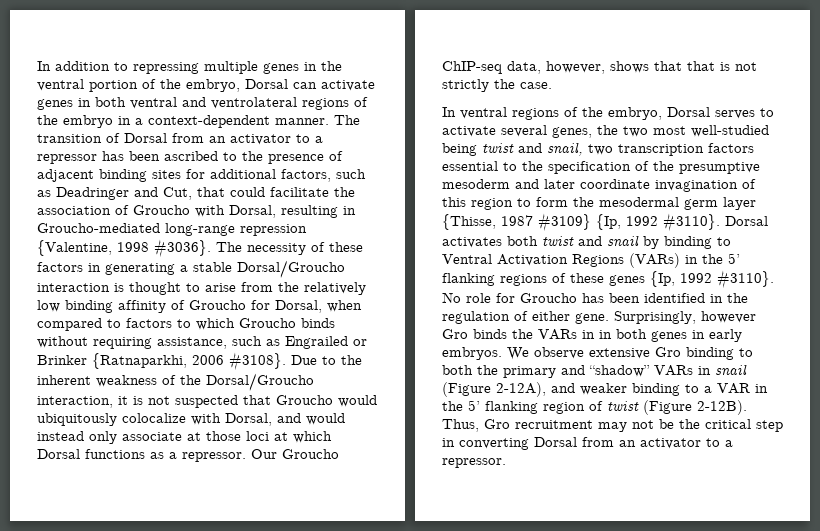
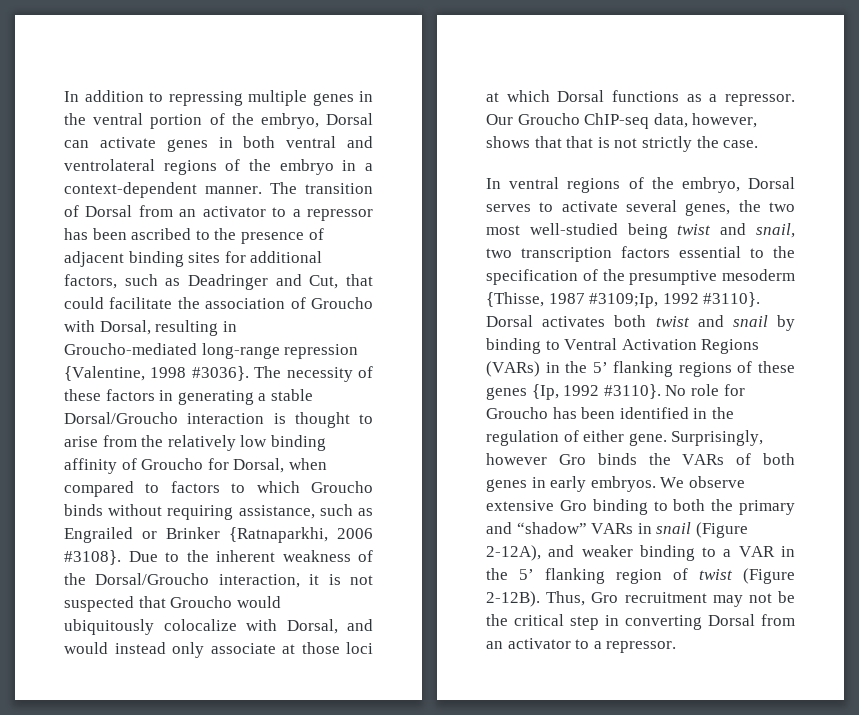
[515,179,756,192] [442,197,756,210] [442,213,621,232] and later coordinate invagination of this region to form the mesodermal germ layer {Thisse, 1987 #3109} {Ip, -> [486,292,659,308] {Thisse, 1987 #3109;Ip,
[582,330,612,339] in in -> [736,453,752,465] of

